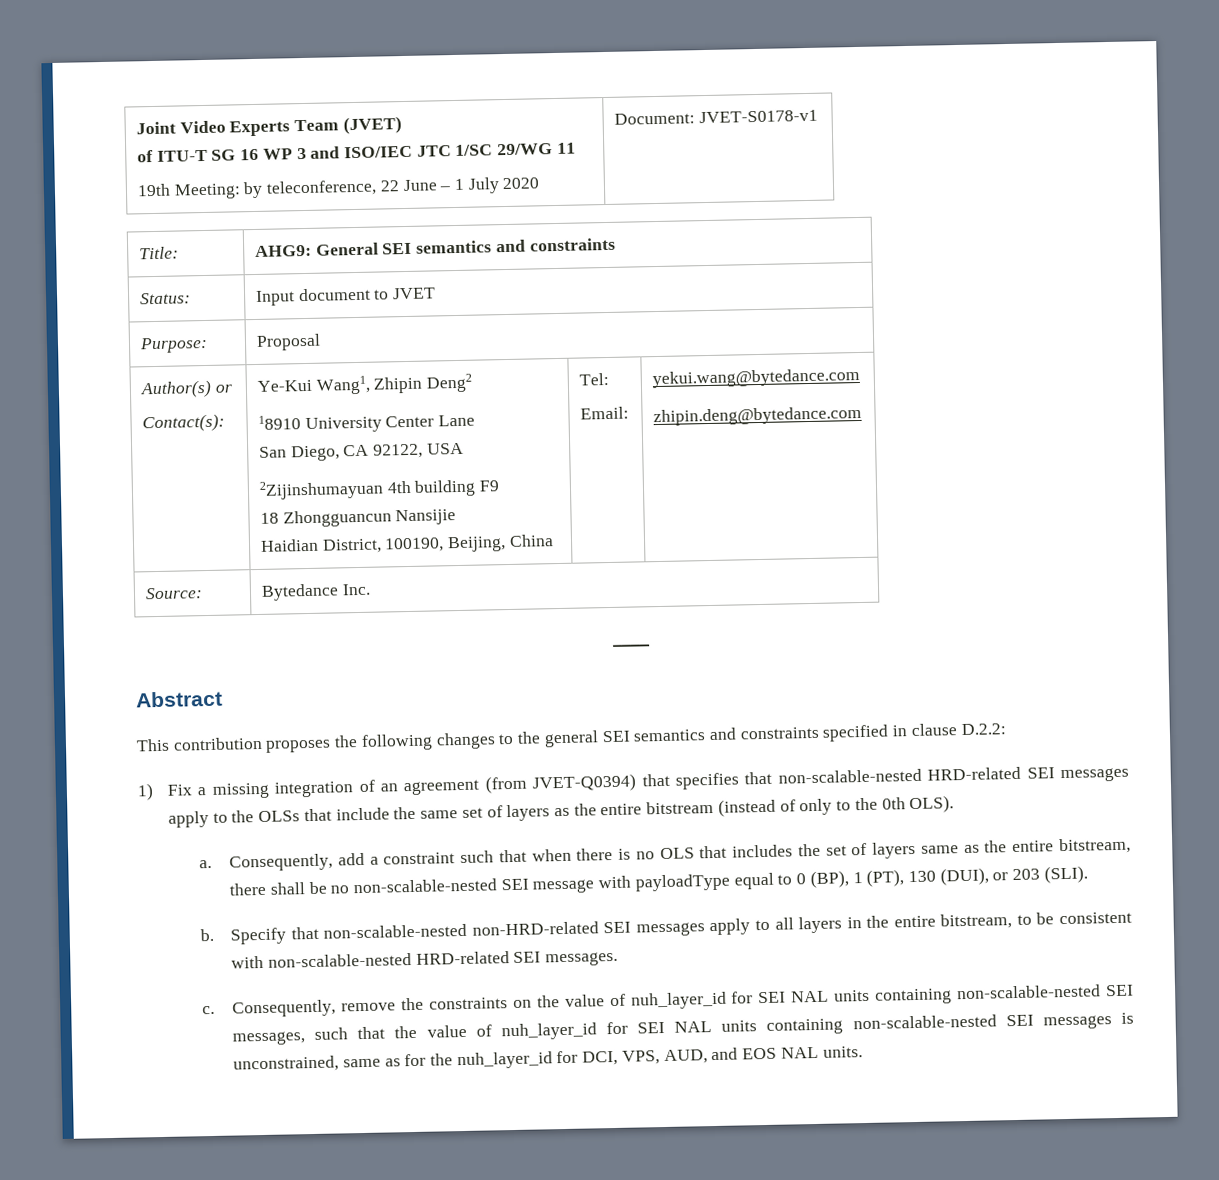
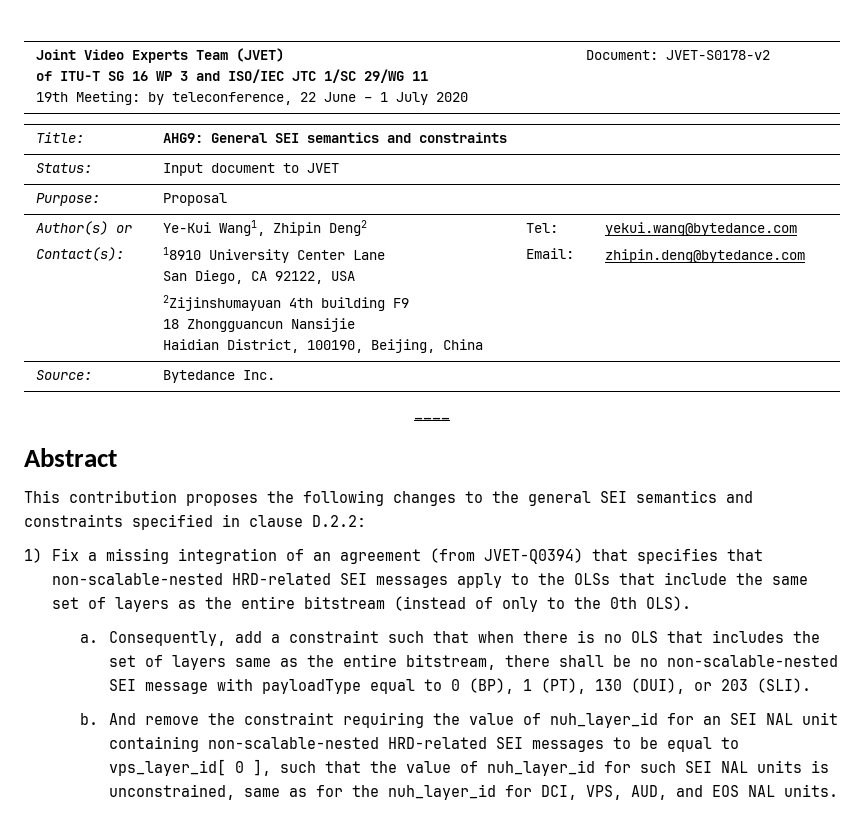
[698,109,818,124] JVET-S0178-v1 -> [665,50,770,60] JVET-S0178-v2
[230,911,1132,945] [231,951,618,969] [202,984,1134,1018] [232,1031,306,1046] Specify that non-scalable-nested non-HRD-related SEI messages apply to all layers in the entire bitstream, to be consistent with non-scalable-nested HRD-related SEI messages. // c. Consequently, remove the constraints on the value of nuh_layer_id for SEI NAL units containing non-scalable-nested SEI messages, -> [108,712,838,728] [108,736,739,752] [108,759,271,776] And remove the constraint requiring the value of nuh_layer_id for an SEI NAL unit containing non-scalable-nested HRD-related SEI messages to be equal to vps_layer_id[ 0 ],
[637,1014,1112,1035] SEI NAL units containing non-scalable-nested SEI messages -> [639,760,802,773] such SEI NAL units

